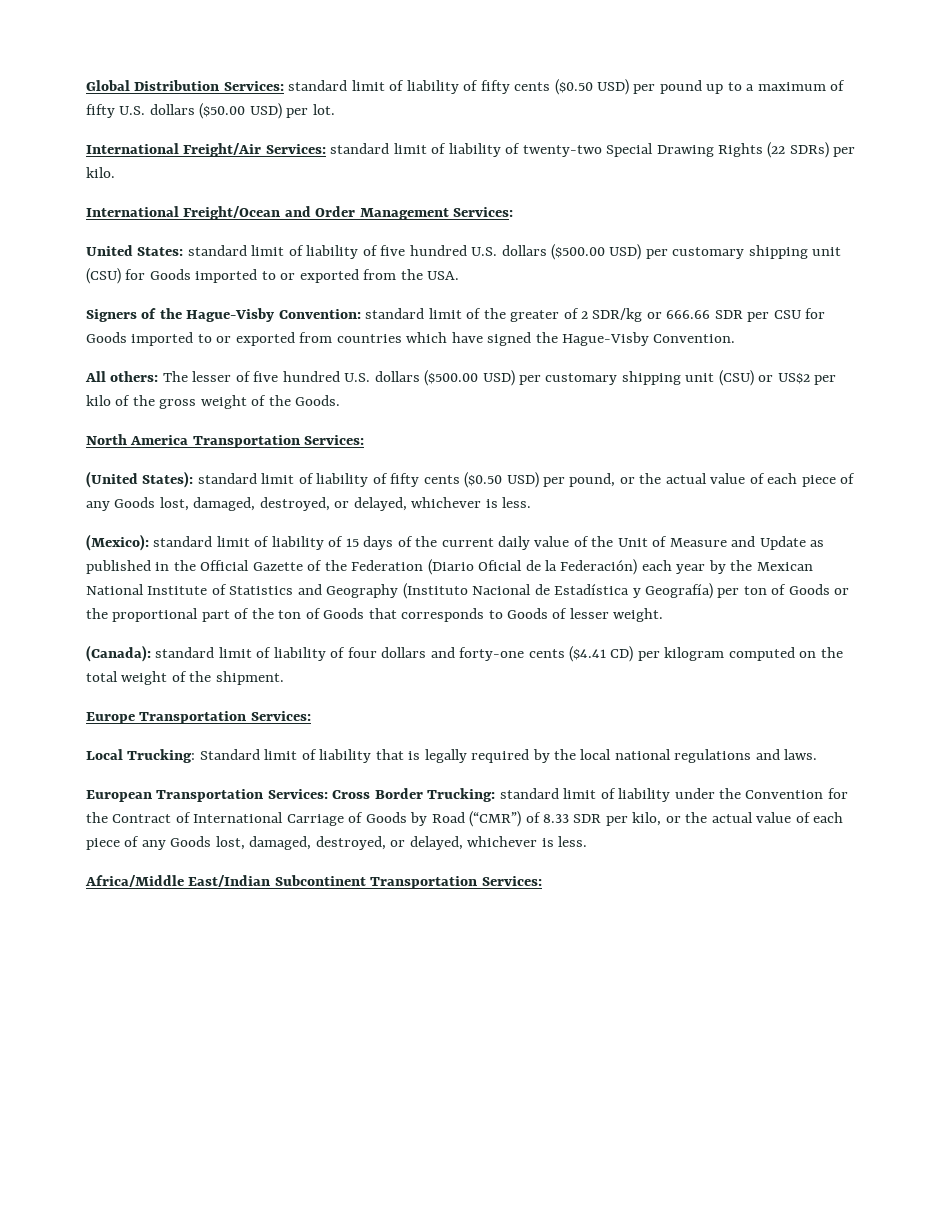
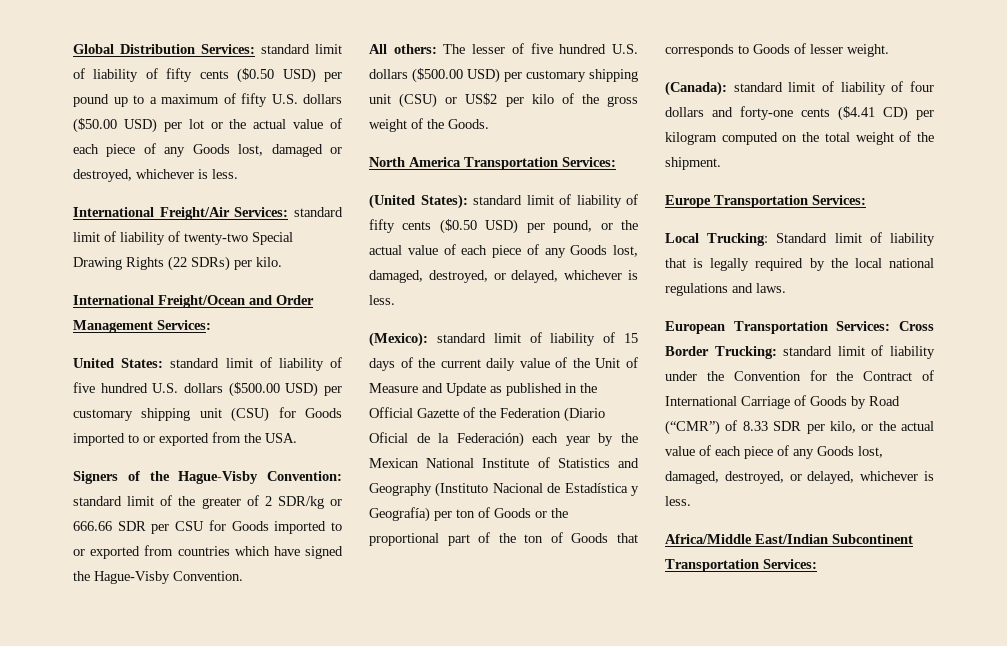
[312,104,335,115] lot. -> [188,118,342,129] [73,143,342,157] [73,169,238,182] lot or the actual value of each piece of any Goods lost, damaged or destroyed, whichever is less.

